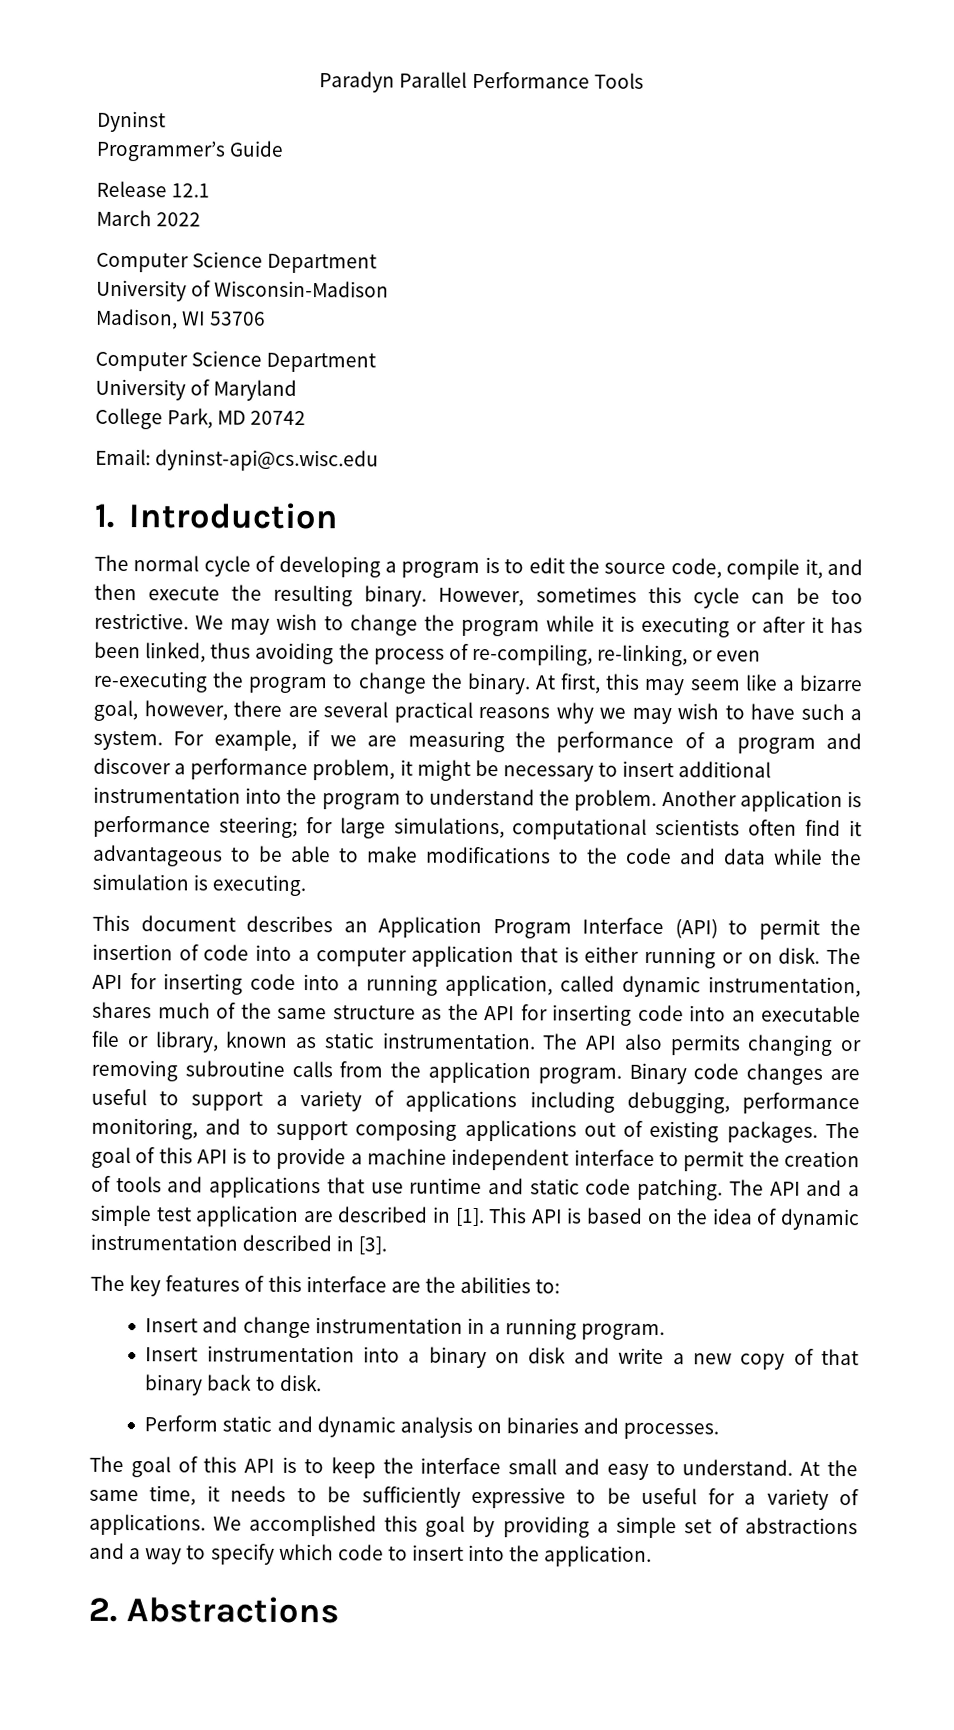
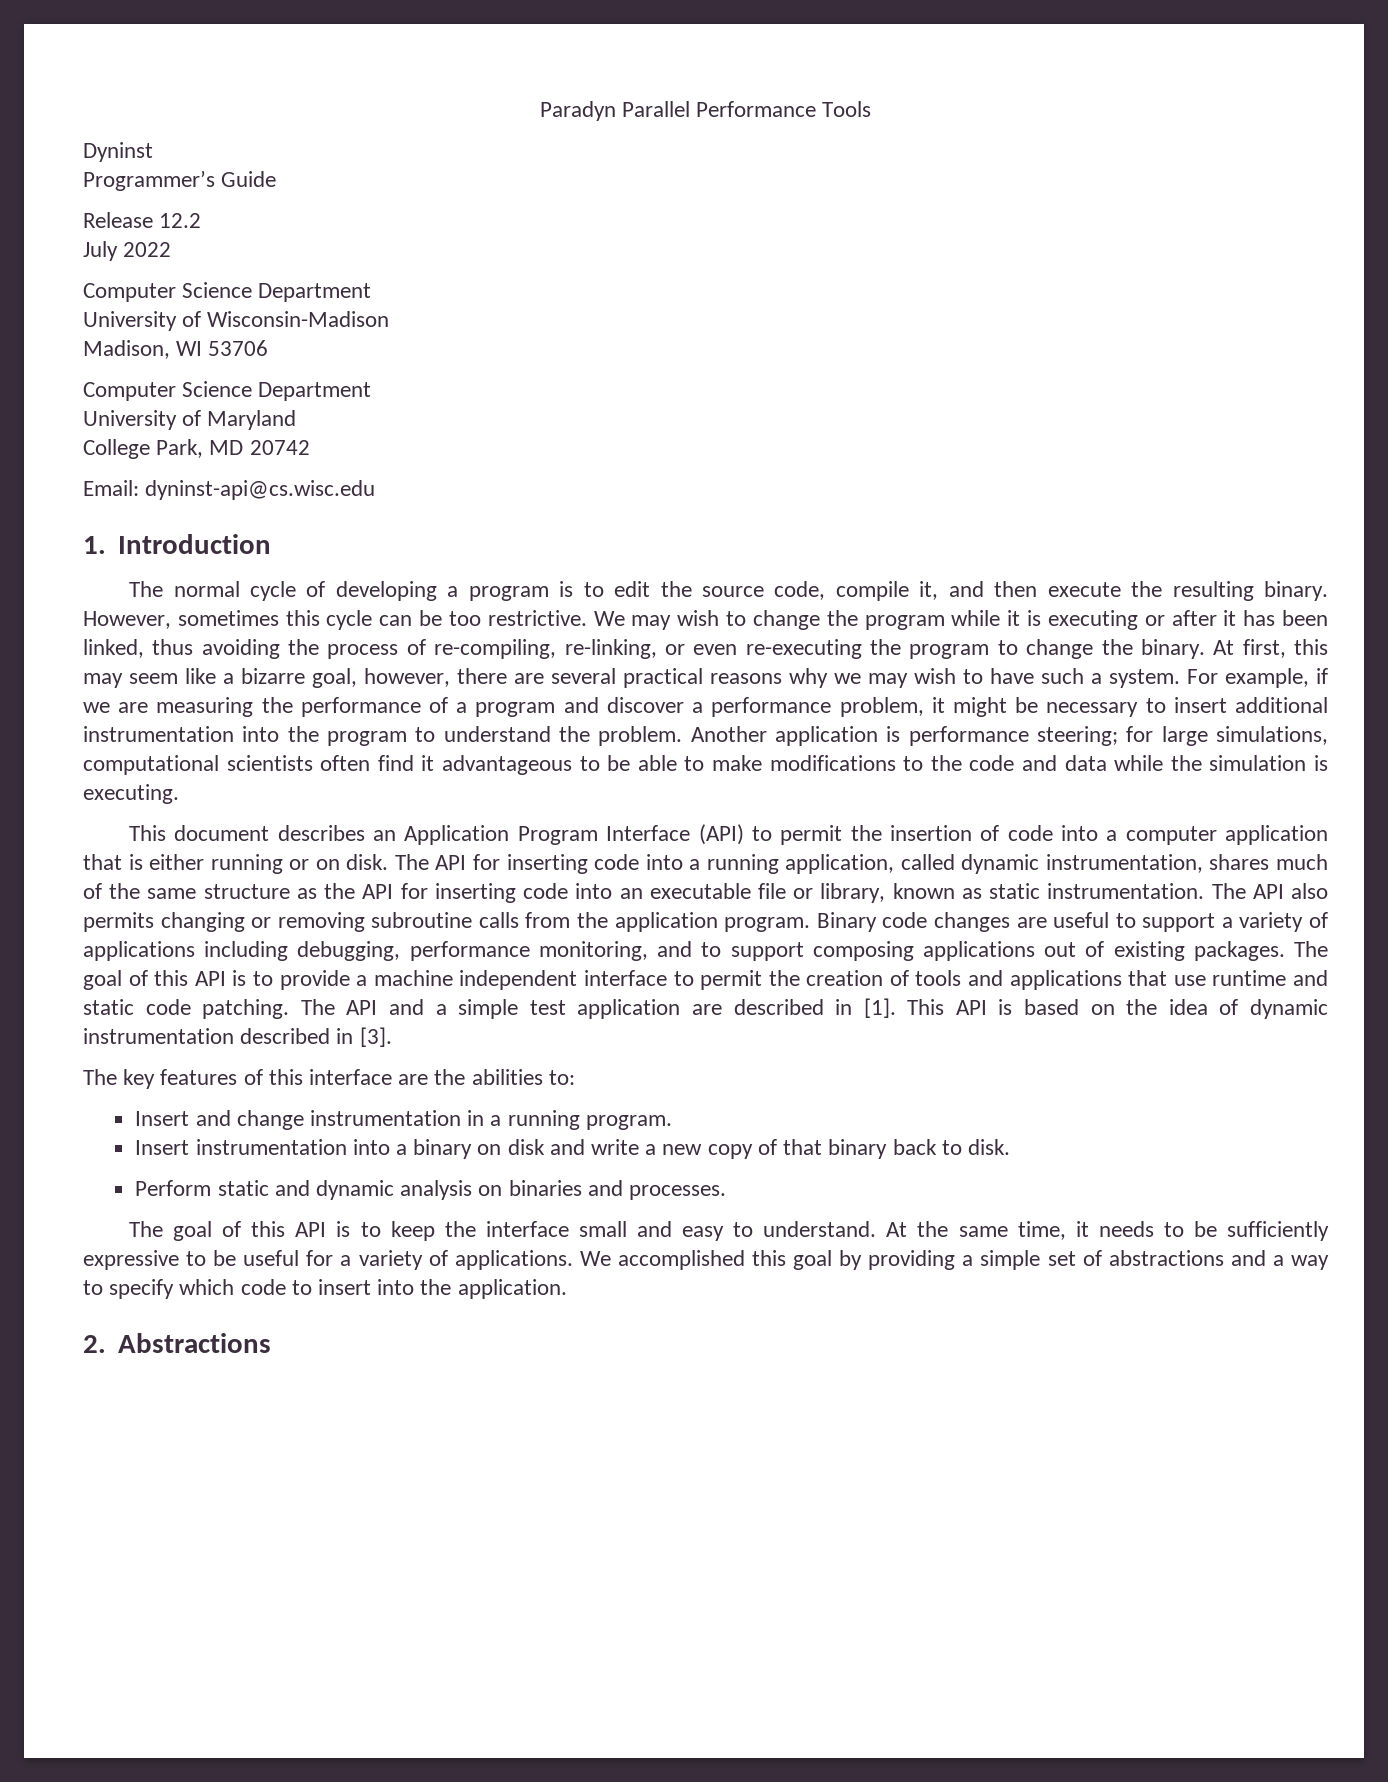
[171,183,211,198] [96,209,152,227] 12.1 // March -> [159,213,202,228] [83,241,118,261] 12.2 // July

